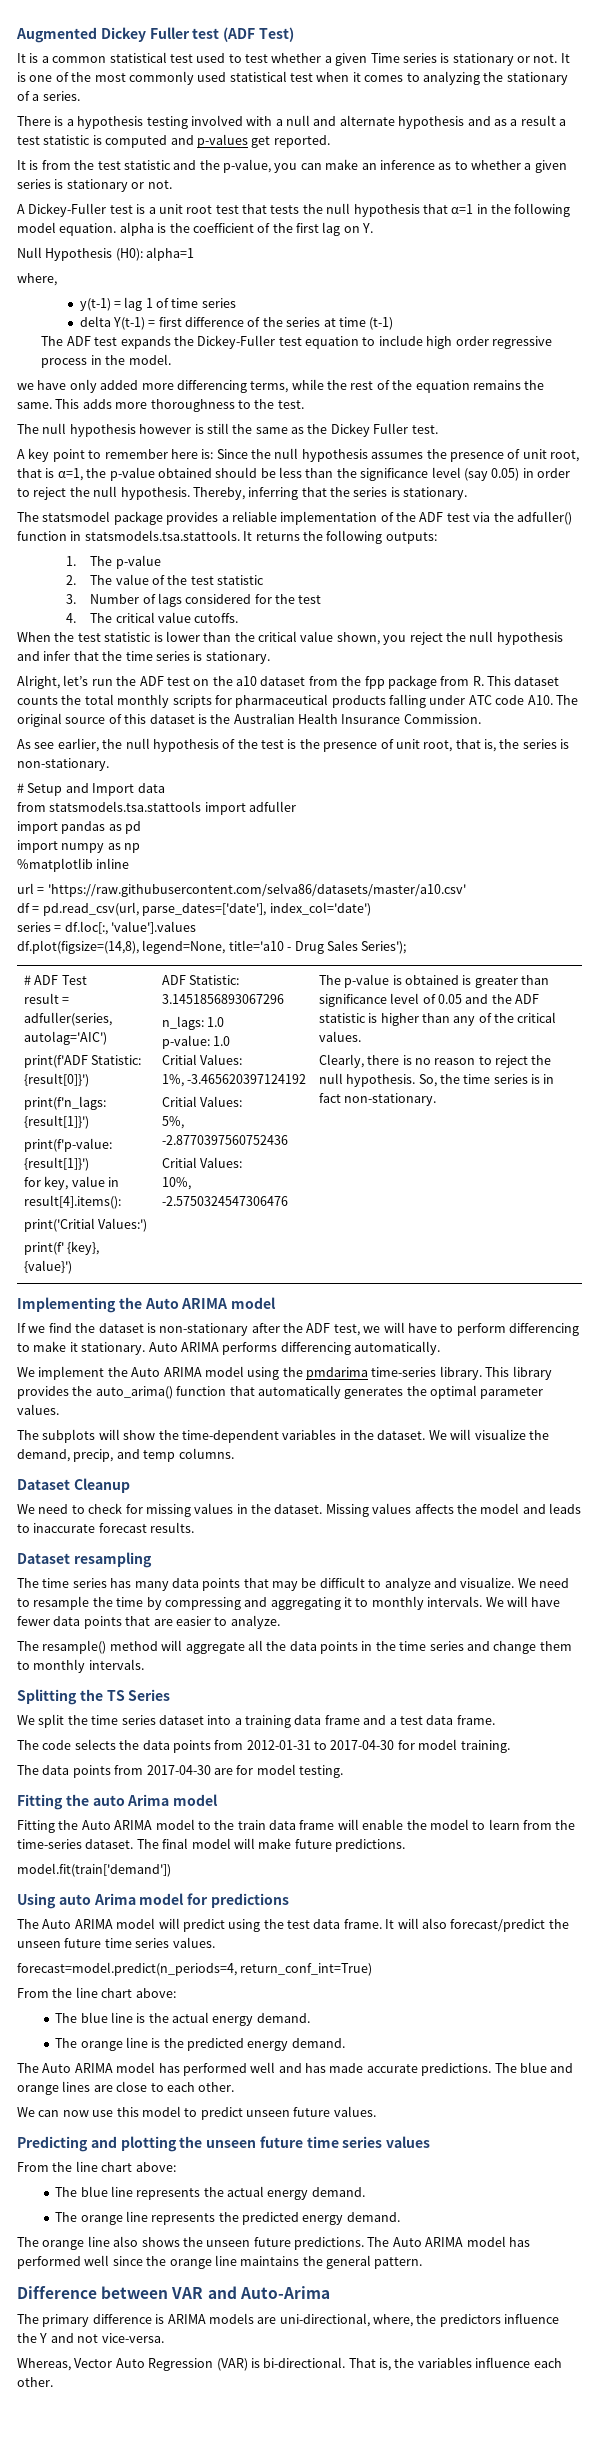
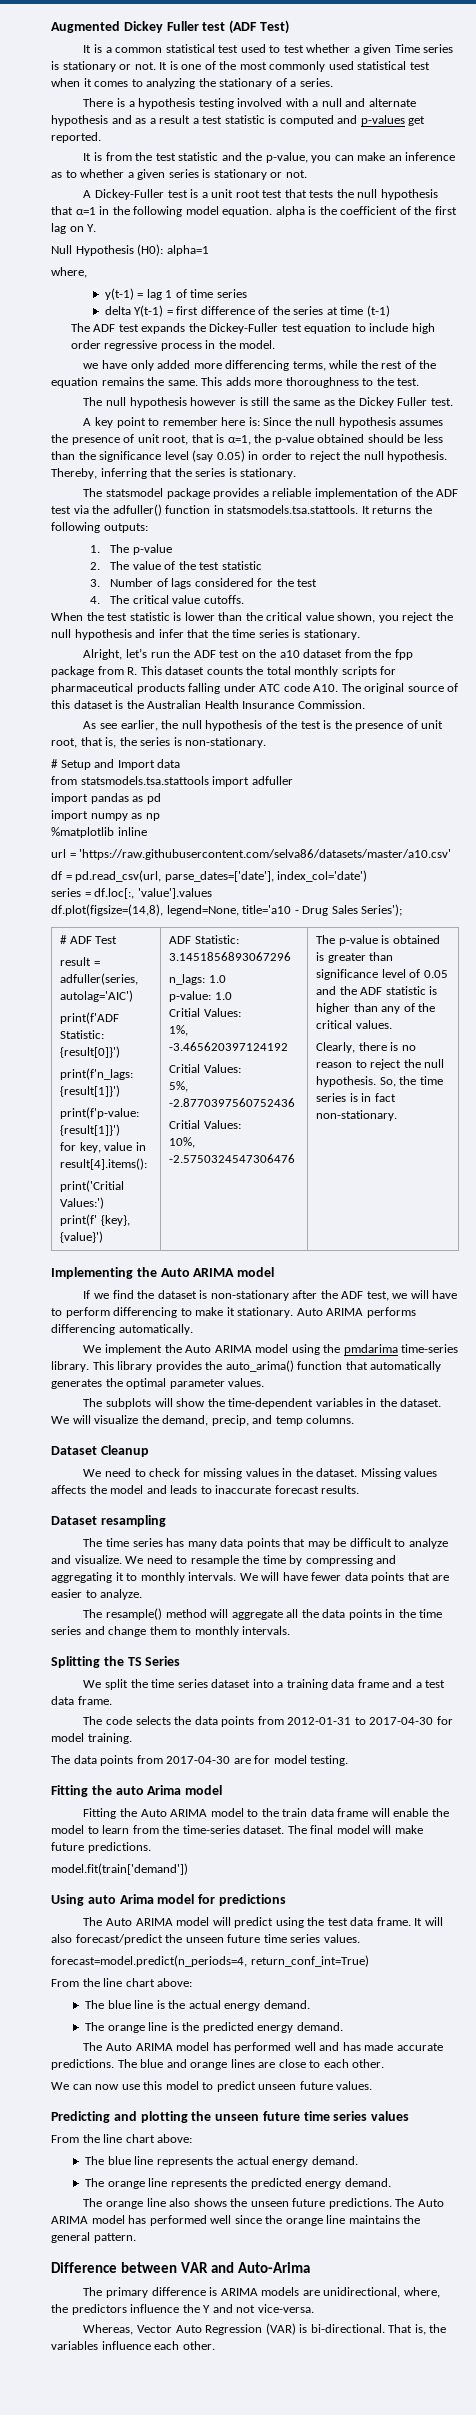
[279,2313,370,2327] uni-directional, -> [323,2287,401,2298] unidirectional,

